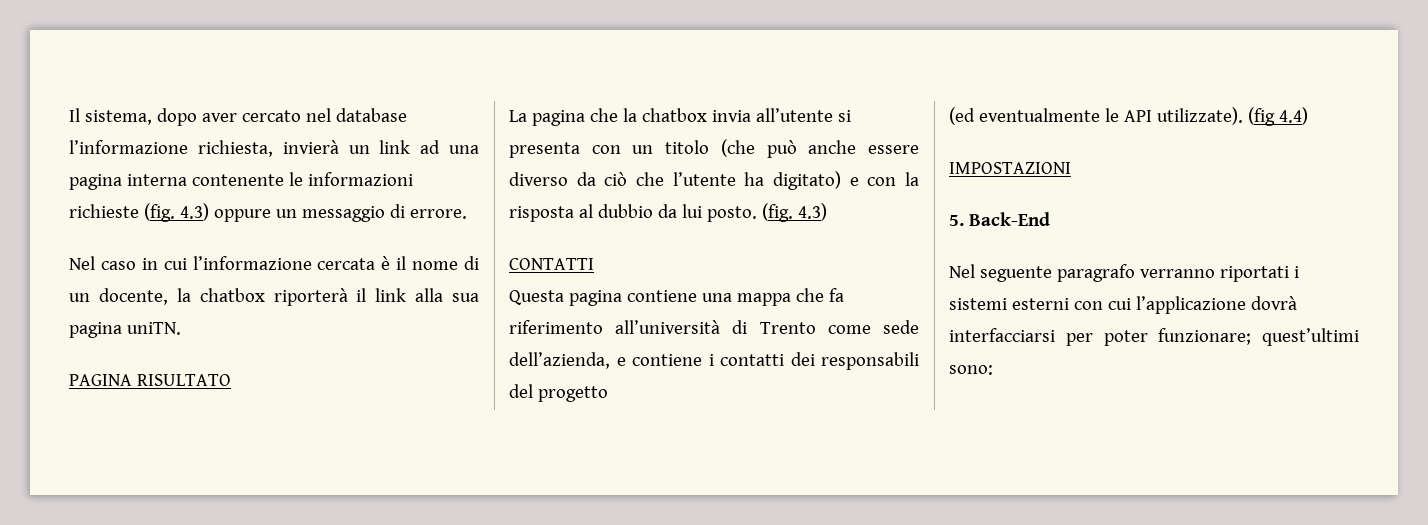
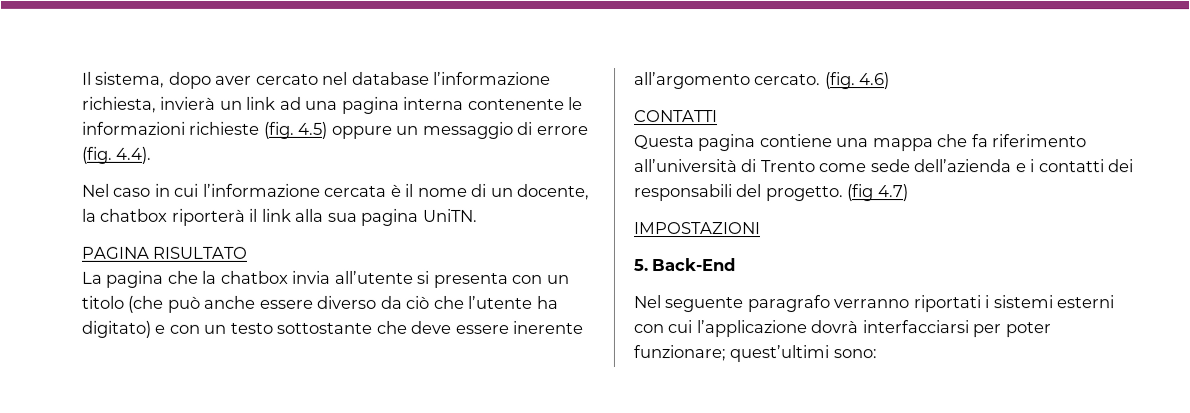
[179,203,209,221] 4.3) -> [298,121,329,139] 4.5)
[409,209,467,219] errore. -> [536,125,589,135] [82,146,153,164] errore (fig. 4.4).
[126,322,181,335] uniTN. -> [421,208,477,222] UniTN.
[905,172,919,186] [509,203,827,222] la risposta al dubbio da lui posto. (fig. 4.3) -> [203,320,584,334] [634,72,891,90] un testo sottostante che deve essere inerente all’argomento cercato. (fig. 4.6)
[509,352,702,369] dell’azienda, e contiene -> [914,159,1027,173] dell’azienda e
[537,386,608,402] [949,107,1308,126] progetto // (ed eventualmente le API utilizzate). (fig 4.4) -> [765,184,909,202] progetto. (fig 4.7)

